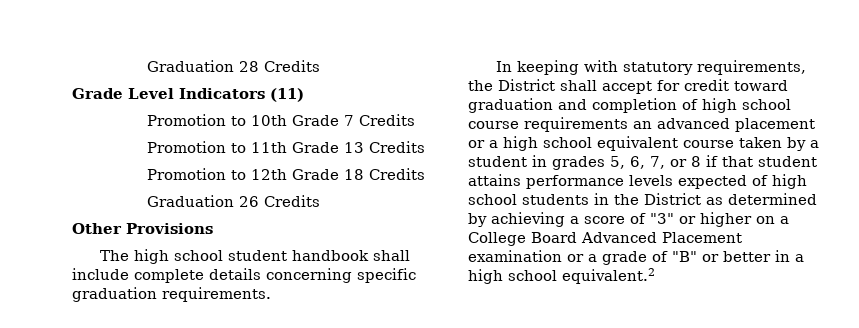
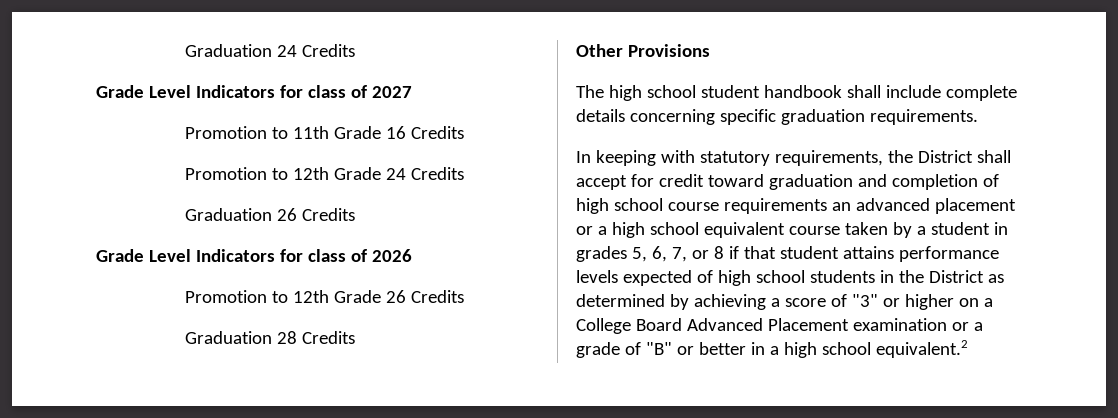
[146,60,320,72] [72,88,304,102] [146,114,415,126] Graduation 28 Credits // Grade Level Indicators (11) // Promotion to 10th Grade 7 Credits -> [185,44,356,57] [96,85,412,98] Graduation 24 Credits // Grade Level Indicators for class of 2027
[343,142,364,153] 13 -> [386,126,407,139] 16
[343,169,364,180] 18 -> [386,168,407,180] 24
(320, 201) none -> [96,249,412,262] [185,290,465,303] [185,331,356,344] // Grade Level Indicators for class of 2026 // Promotion to 12th Grade 26 Credits // Graduation 28 Credits

